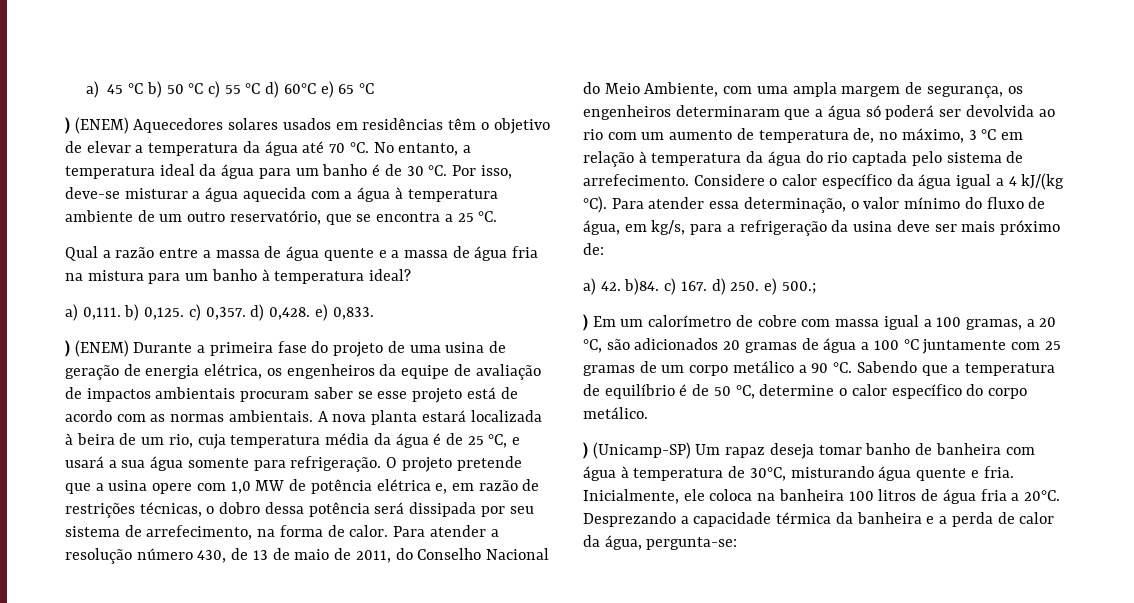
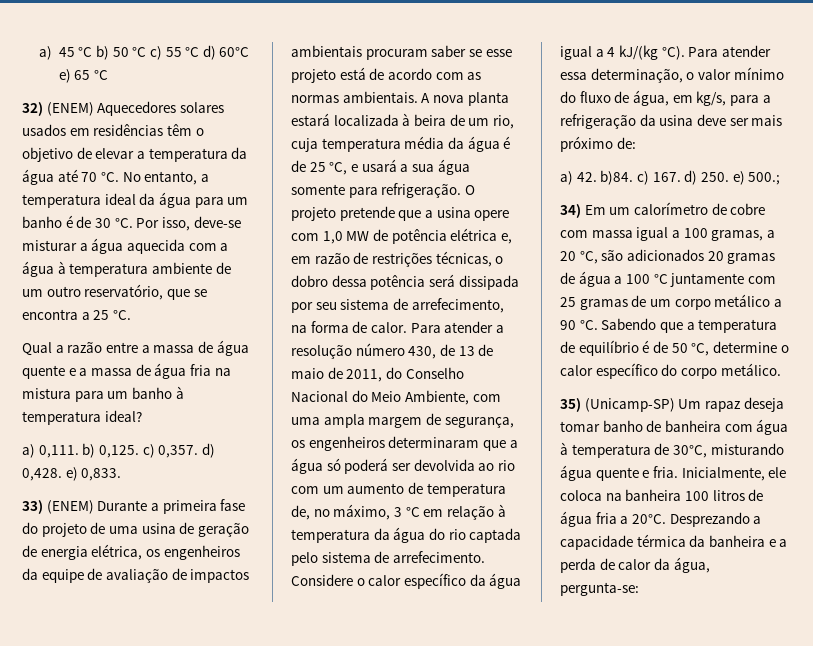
[65,117,70,134] ) -> [22,102,43,116] 32)
[65,340,70,357] ) -> [22,500,43,514] 33)
[583,314,588,331] ) -> [560,204,581,218] 34)
[583,442,588,459] ) -> [560,398,581,412] 35)

